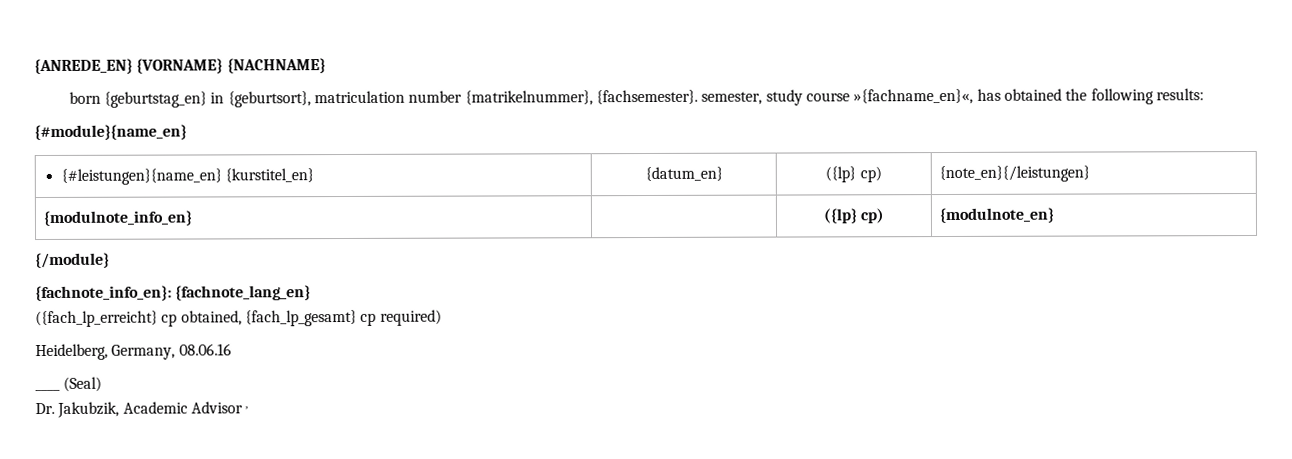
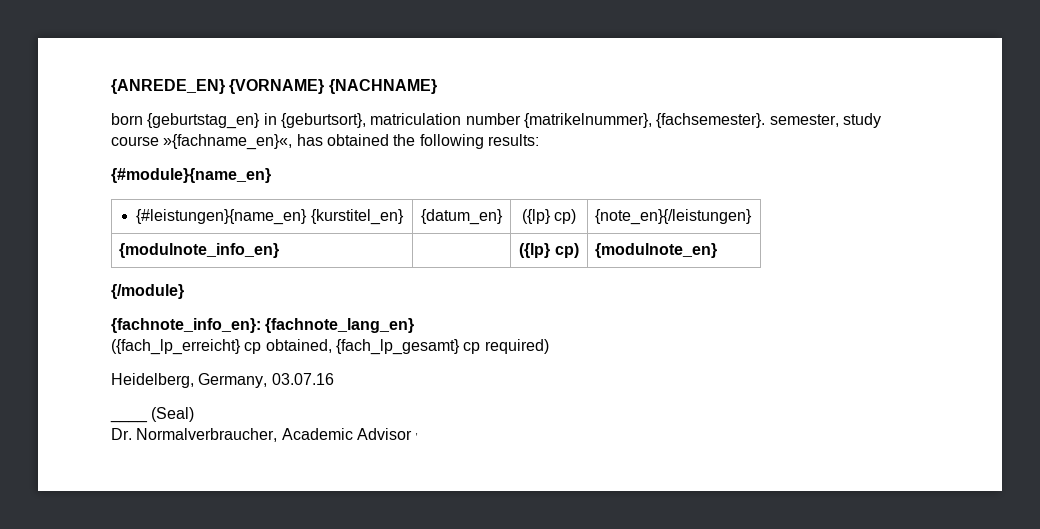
[178,343,232,356] 08.06.16 -> [271,373,334,385] 03.07.16
[57,401,120,418] Jakubzik, -> [136,428,278,442] Normalverbraucher,

